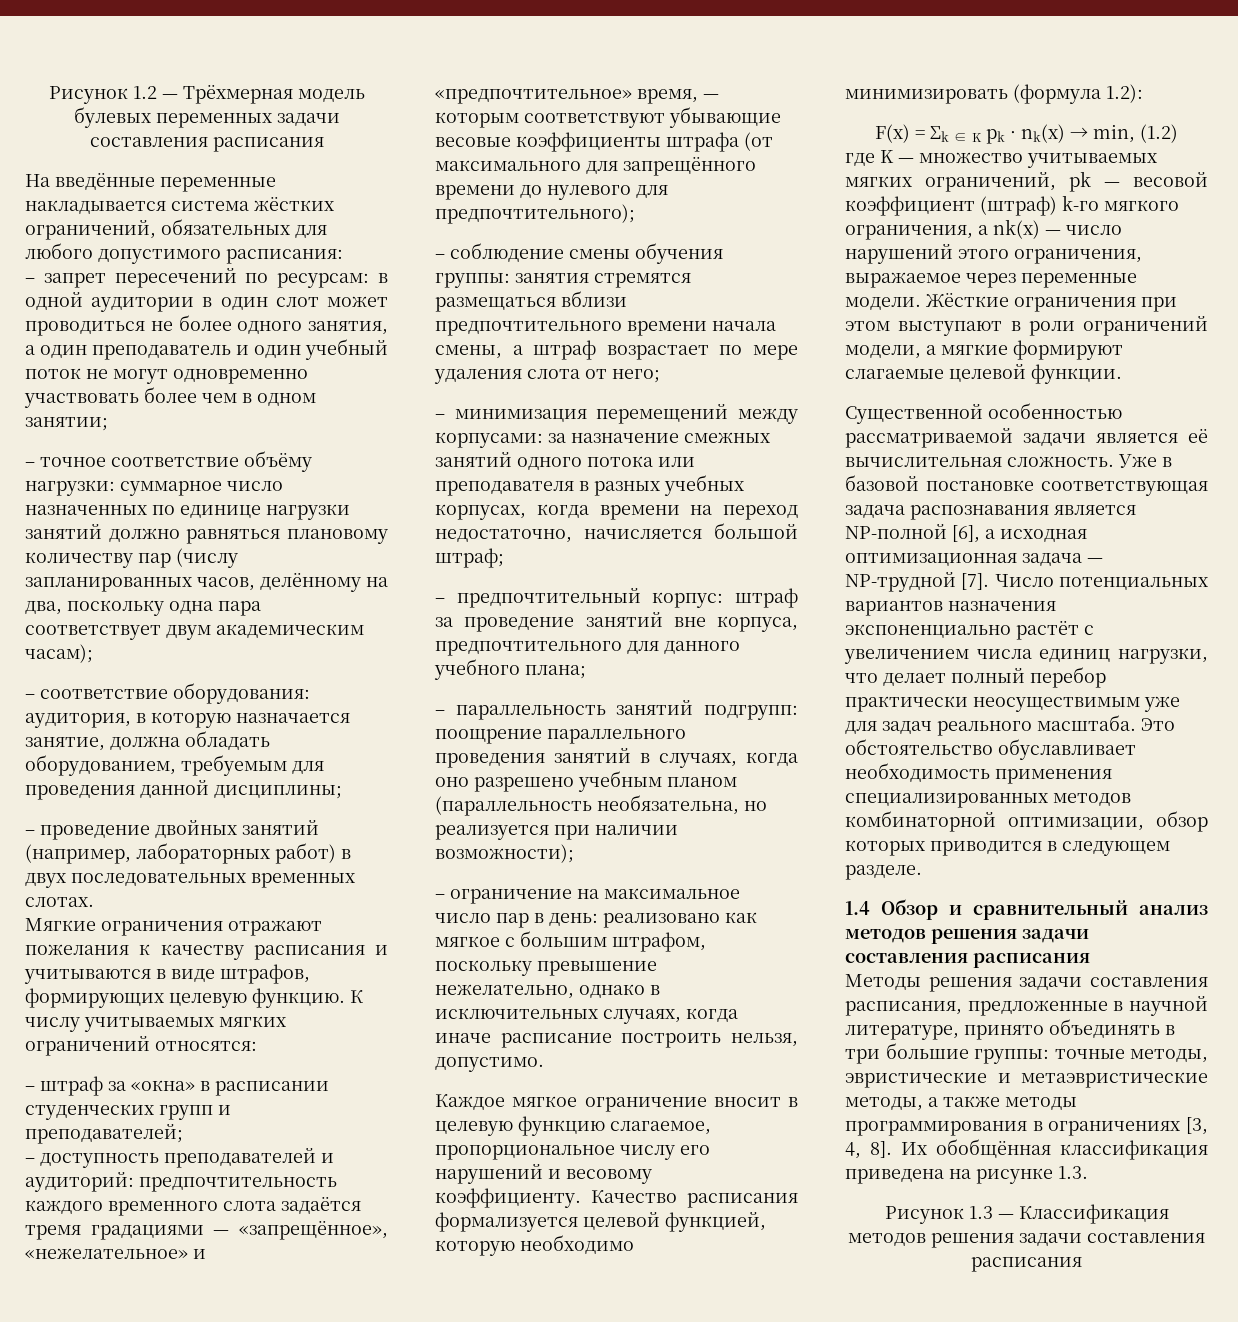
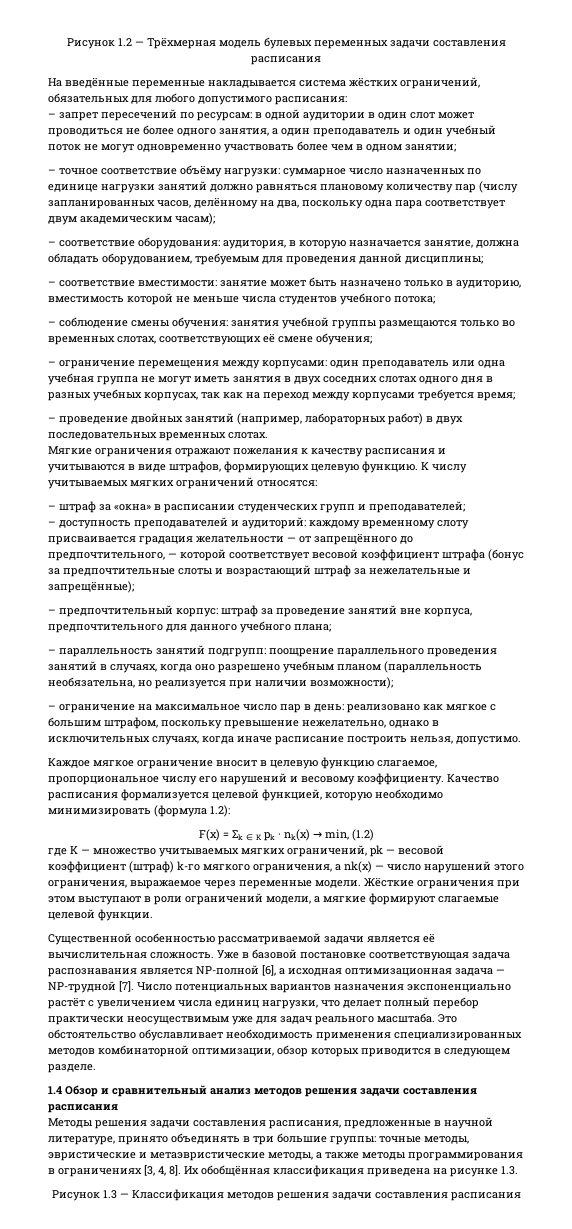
(342, 792) none -> [48,277,521,289] [48,293,435,305] [48,317,515,329] [48,333,372,345] [48,360,505,369] [48,373,493,385] [48,389,515,401] // – соответствие вместимости: занятие может быть назначено только в аудиторию, вместимость которой не меньше числа студентов учебного потока; // – соблюдение смены обучения: занятия учебной группы размещаются только во временных слотах, соответствующих её смене обучения; // – ограничение перемещения между корпусами: один преподаватель или одна учебная группа не могут иметь занятия в двух соседних слотах одного дня в разных учебных корпусах, так как на переход между корпусами требуется время;
[139,1177,337,1192] [25,1197,361,1216] [25,1221,388,1240] [25,1248,206,1259] [435,89,719,104] [435,107,781,128] [435,132,773,152] [435,157,756,176] [435,185,668,200] [435,204,635,224] [435,243,723,264] [435,273,691,288] [435,291,627,312] [435,321,776,336] [435,340,798,360] [434,369,660,384] [435,404,798,424] [435,432,770,448] [435,452,695,470] [435,475,744,496] [435,504,798,520] [435,523,798,543] [435,548,504,568] предпочтительность каждого временного слота задаётся тремя градациями — «запрещённое», «нежелательное» и «предпочтительное» время, — которым соответствуют убывающие весовые коэффициенты штрафа (от максимального для запрещённого времени до нулевого для предпочтительного); // – соблюдение смены обучения группы: занятия стремятся размещаться вблизи предпочтительного времени начала смены, а штраф возрастает по мере удаления слота от него; // – минимизация перемещений между корпусами: за назначение смежных занятий одного потока или преподавателя в разных учебных корпусах, когда времени на переход недостаточно, начисляется большой штраф; -> [309,520,469,529] [48,534,413,545] [48,549,524,561] [48,565,471,577] [48,581,134,593] каждому временному слоту присваивается градация желательности — от запрещённого до предпочтительного, — которой соответствует весовой коэффициент штрафа (бонус за предпочтительные слоты и возрастающий штраф за нежелательные и запрещённые);

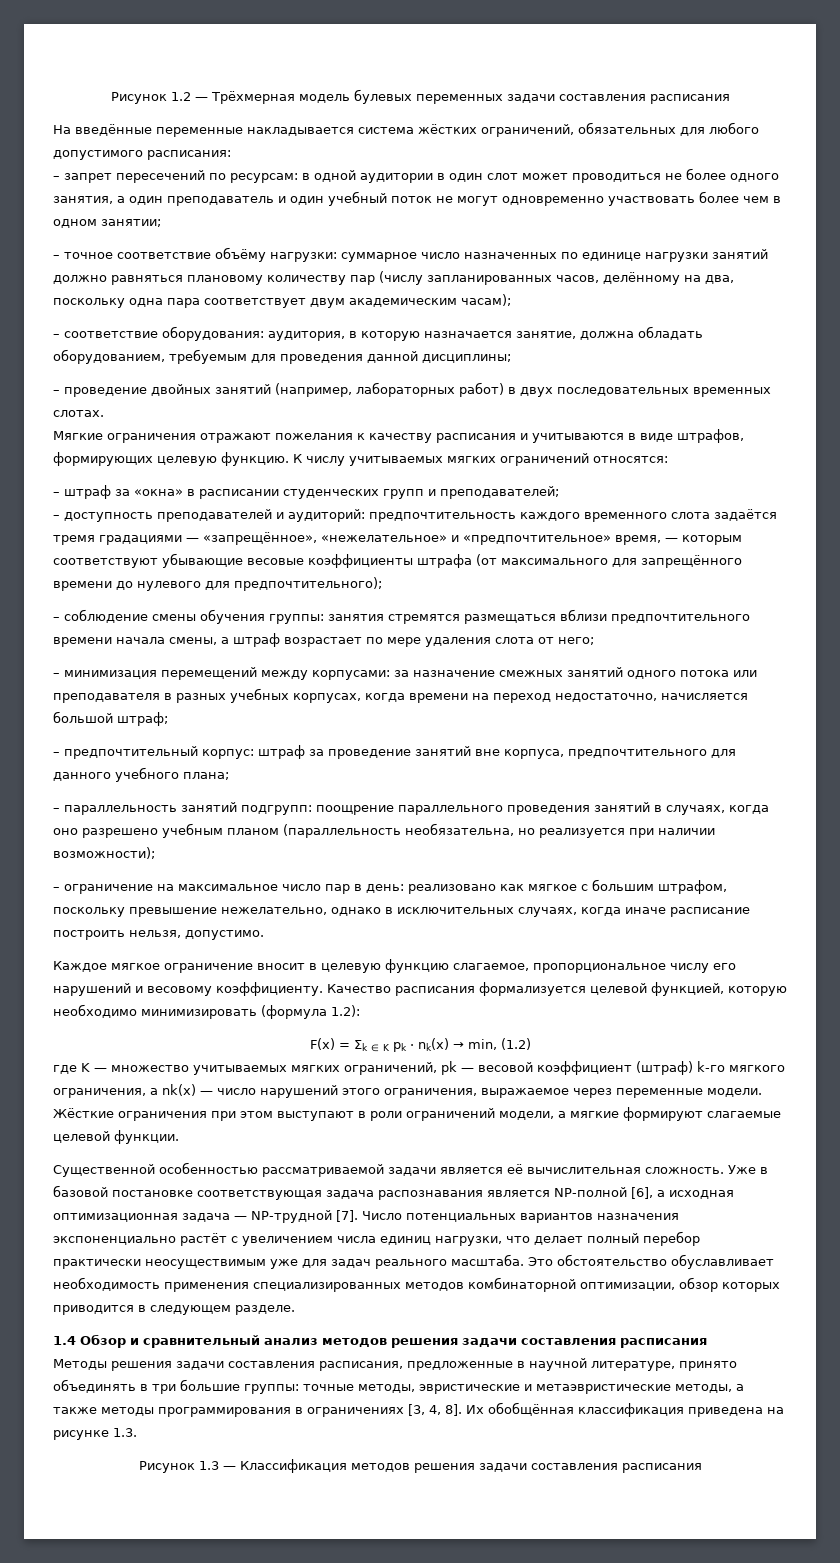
[48,277,521,289] [48,293,435,305] [48,317,515,329] [48,333,372,345] [48,360,505,369] [48,373,493,385] [48,389,515,401] // – соответствие вместимости: занятие может быть назначено только в аудиторию, вместимость которой не меньше числа студентов учебного потока; // – соблюдение смены обучения: занятия учебной группы размещаются только во временных слотах, соответствующих её смене обучения; // – ограничение перемещения между корпусами: один преподаватель или одна учебная группа не могут иметь занятия в двух соседних слотах одного дня в разных учебных корпусах, так как на переход между корпусами требуется время; -> (511, 358) none
[309,520,469,529] [48,534,413,545] [48,549,524,561] [48,565,471,577] [48,581,134,593] каждому временному слоту присваивается градация желательности — от запрещённого до предпочтительного, — которой соответствует весовой коэффициент штрафа (бонус за предпочтительные слоты и возрастающий штраф за нежелательные и запрещённые); -> [369,509,777,522] [53,532,742,545] [53,553,742,568] [53,577,382,591] [53,609,750,624] [53,633,594,647] [53,667,757,680] [53,688,748,703] [53,711,168,726] предпочтительность каждого временного слота задаётся тремя градациями — «запрещённое», «нежелательное» и «предпочтительное» время, — которым соответствуют убывающие весовые коэффициенты штрафа (от максимального для запрещённого времени до нулевого для предпочтительного); // – соблюдение смены обучения группы: занятия стремятся размещаться вблизи предпочтительного времени начала смены, а штраф возрастает по мере удаления слота от него; // – минимизация перемещений между корпусами: за назначение смежных занятий одного потока или преподавателя в разных учебных корпусах, когда времени на переход недостаточно, начисляется большой штраф;

